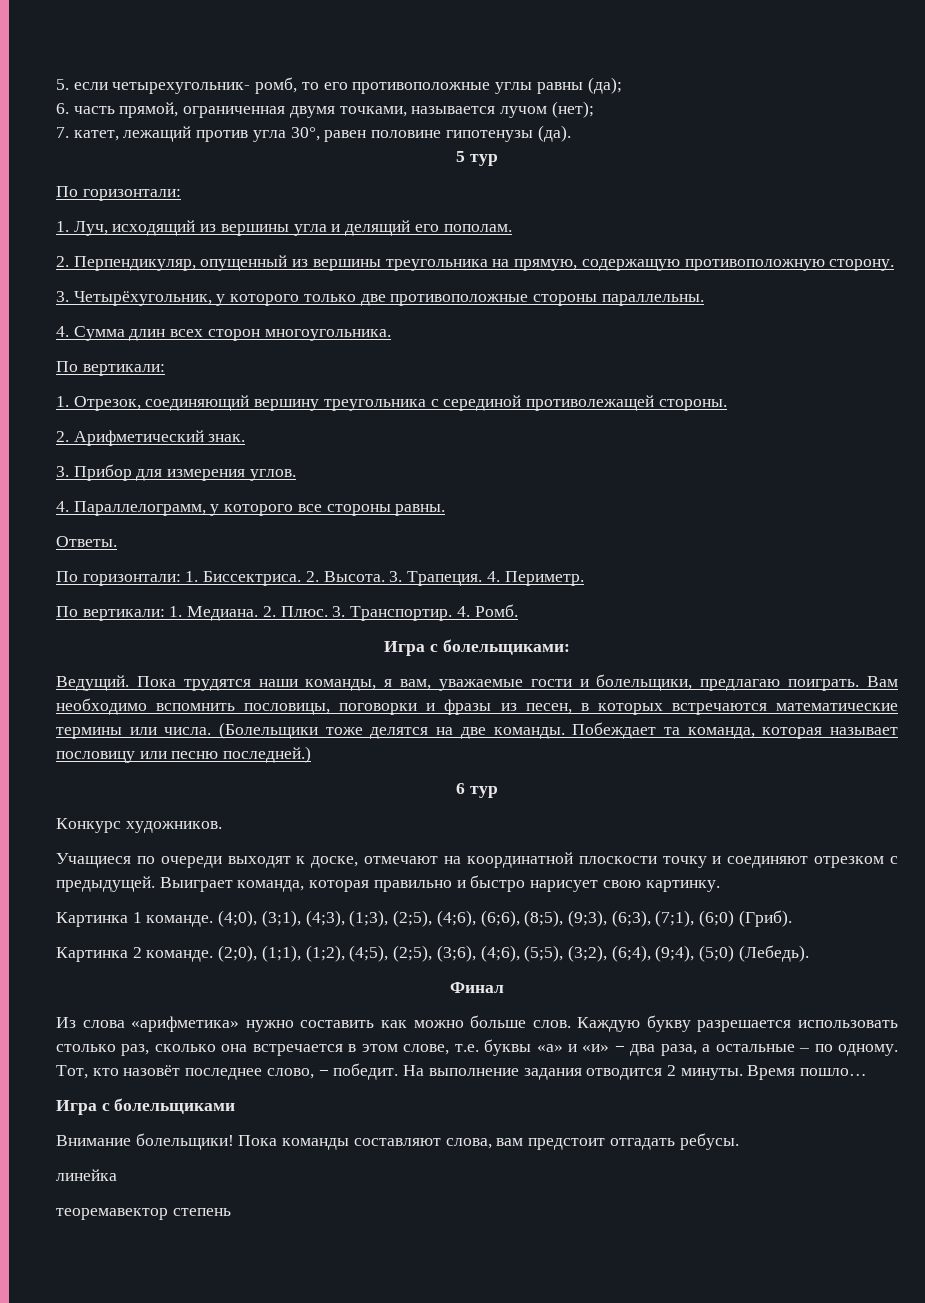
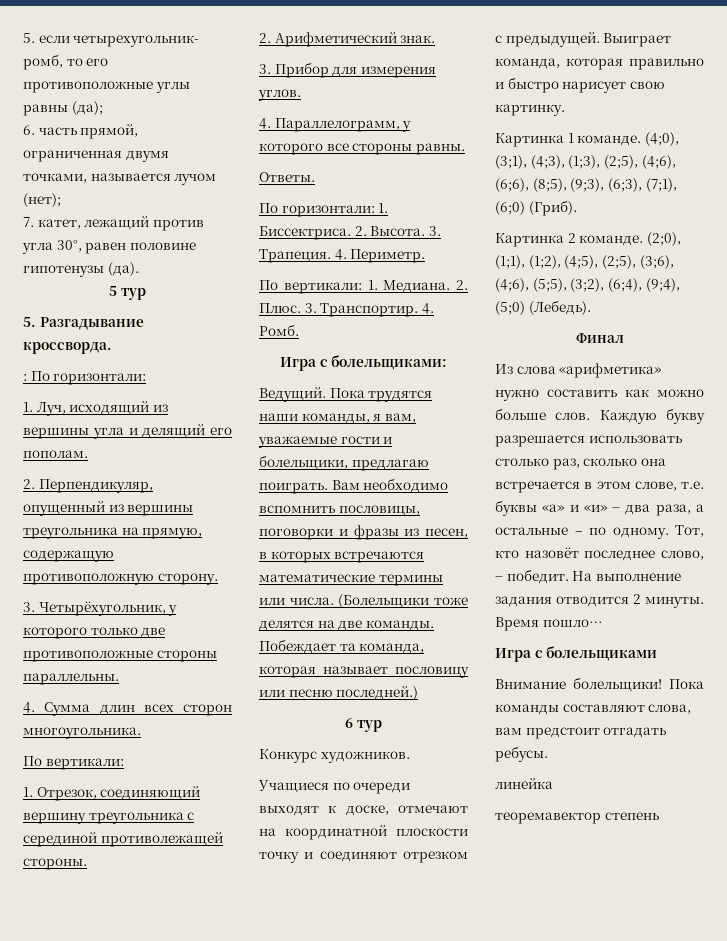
(498, 160) none -> [23,317,144,330] [23,342,112,354] [23,374,27,381] 5. Разгадывание кроссворда. // :

